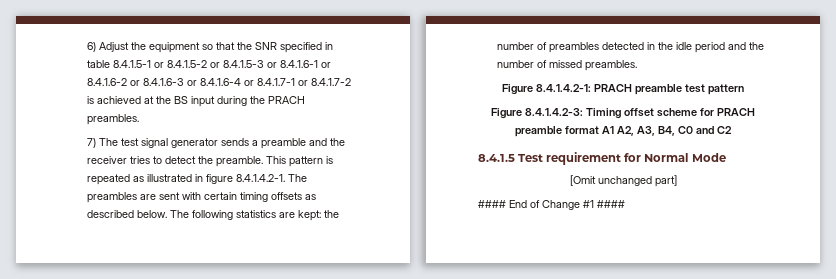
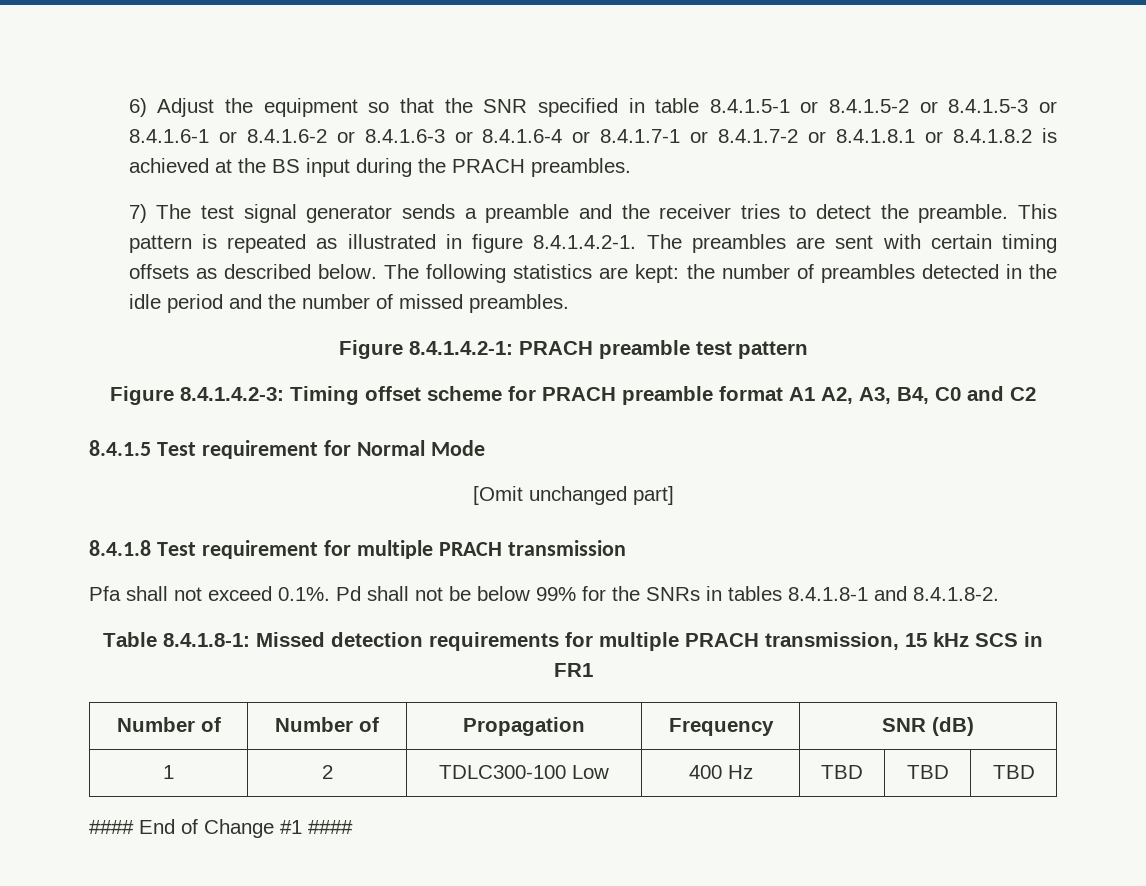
(351, 82) none -> [808,129,1033,143] or 8.4.1.8.1 or 8.4.1.8.2
(677, 181) none -> [89,540,626,559] [89,586,999,601] [103,632,1043,651] [553,663,593,677] [116,717,221,732] [275,717,379,732] [463,717,585,736] [668,718,774,736] [882,717,974,736] [163,765,174,779] [321,765,333,779] [439,765,609,779] [688,765,753,779] [821,765,863,779] [906,765,949,779] [992,765,1035,779] // 8.4.1.8 Test requirement for multiple PRACH transmission // Pfa shall not exceed 0.1%. Pd shall not be below 99% for the SNRs in tables 8.4.1.8-1 and 8.4.1.8-2. // Table 8.4.1.8-1: Missed detection requirements for multiple PRACH transmission, 15 kHz SCS in FR1 // Number of | Number of | Propagation | Frequency | SNR (dB) // 1 | 2 | TDLC300-100 Low | 400 Hz | TBD | TBD | TBD

